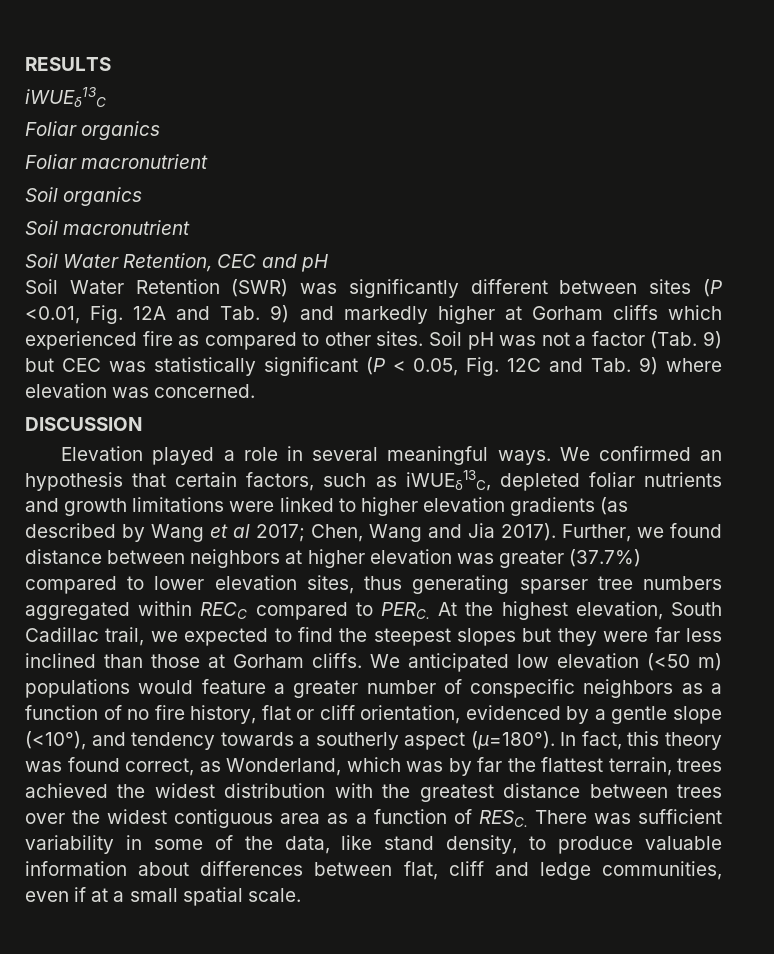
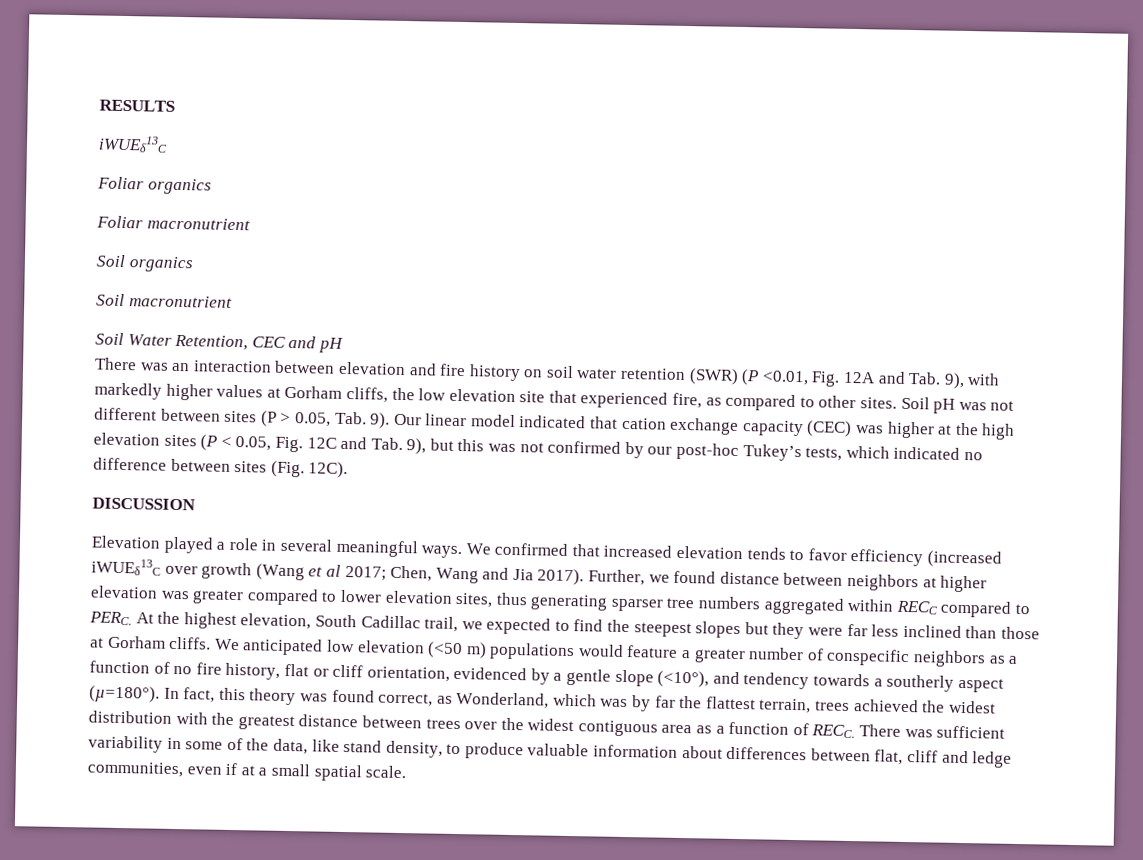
[25,279,692,298] Soil Water Retention (SWR) was significantly different between sites -> [95,357,739,385] There was an interaction between elevation and fire history on soil water retention (SWR)
[270,305,334,323] 9) and -> [943,372,1001,389] 9), with
[504,305,722,320] [25,331,173,350] at Gorham cliffs which experienced fire -> [216,384,703,409] values at Gorham cliffs, the low elevation site that experienced fire,
[575,331,722,349] [25,357,358,376] a factor (Tab. 9) but CEC was statistically significant -> [94,407,1016,440] [93,432,197,447] different between sites (P > 0.05, Tab. 9). Our linear model indicated that cation exchange capacity (CEC) was higher at the high elevation sites
[639,357,722,375] [25,383,256,398] 9) where elevation was concerned. -> [406,438,983,462] [93,457,349,479] 9), but this was not confirmed by our post-hoc Tukey’s tests, which indicated no difference between sites (Fig. 12C).
[700,450,723,461] [25,470,723,491] [25,497,629,516] [25,523,204,542] an hypothesis that certain factors, such as iWUEδ13C, depleted foliar nutrients and growth limitations were linked to higher elevation gradients (as described by Wang -> [571,544,1003,568] [91,558,305,581] that increased elevation tends to favor efficiency (increased iWUEδ13C over growth (Wang
[569,549,642,567] (37.7%) -> (245, 597) none
[478,810,528,827] RESC. -> [811,724,856,739] RECC.

